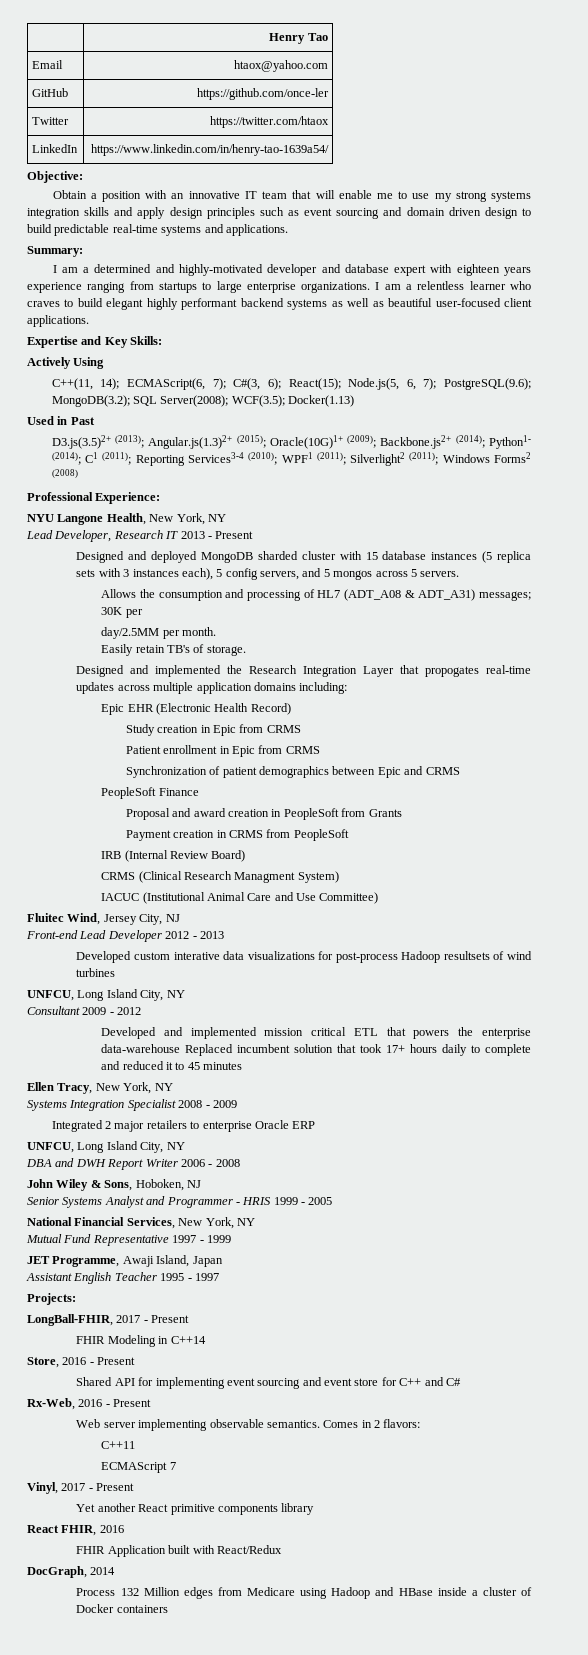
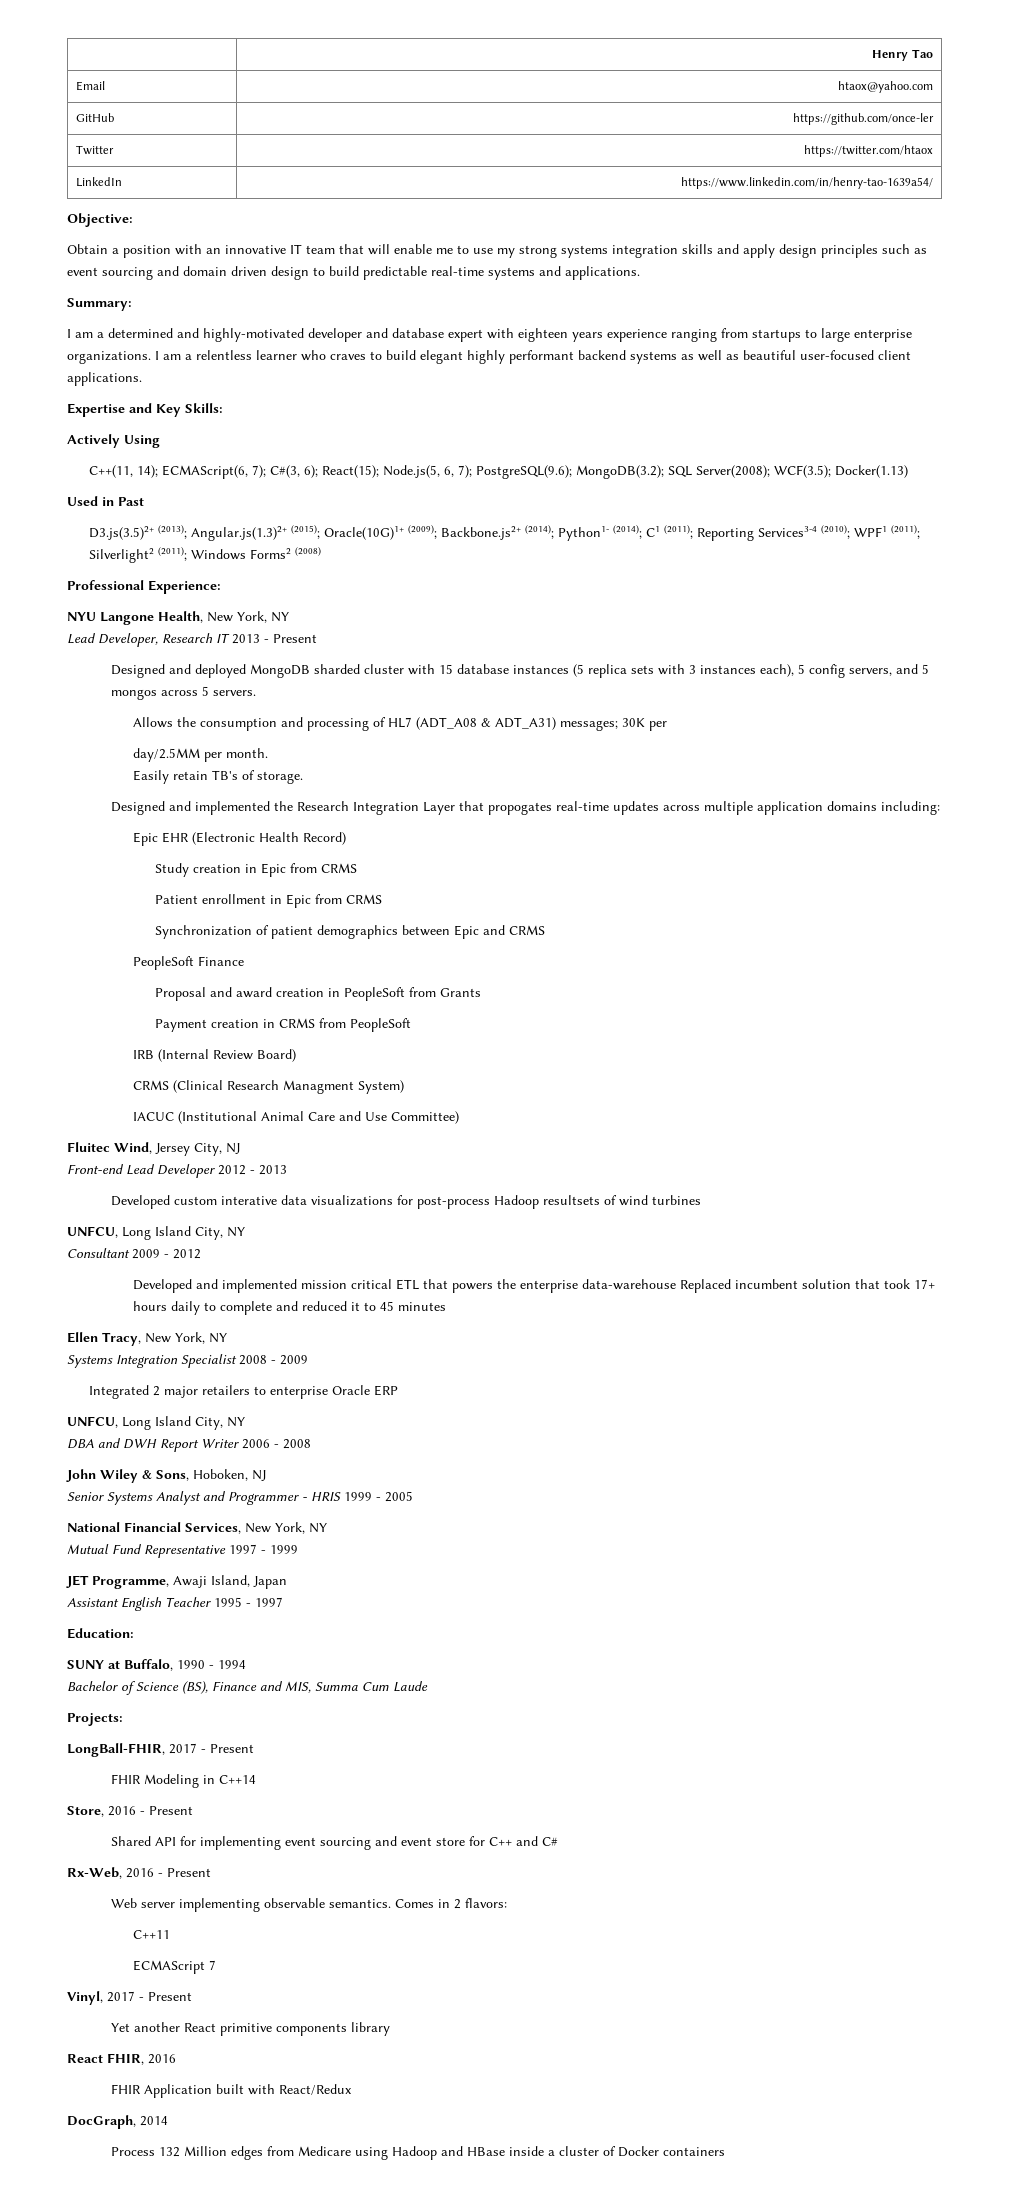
(219, 1277) none -> [67,1628,134,1639] [67,1659,246,1671] [67,1681,428,1695] // Education: // SUNY at Buffalo, 1990 - 1994 // Bachelor of Science (BS), Finance and MIS, Summa Cum Laude

